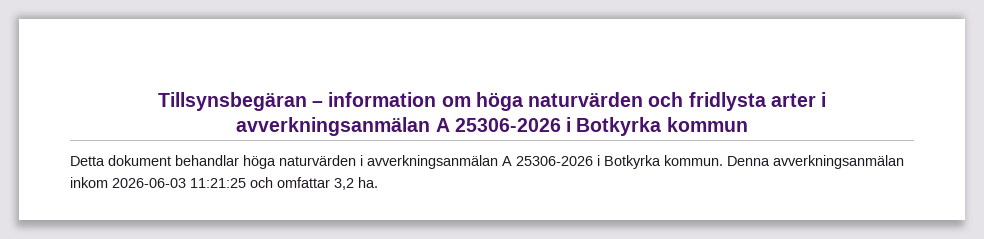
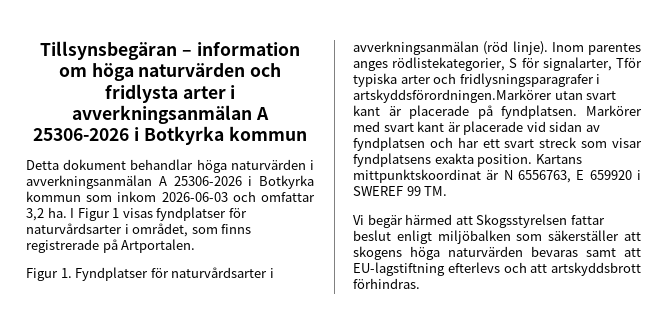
[664,155,904,169] kommun. Denna avverkningsanmälan -> [26,191,113,202] kommun som
[190,178,246,188] 11:21:25 -> (228, 197) none
(378, 182) none -> [70,207,247,221] [26,223,252,237] [26,239,196,253] [26,267,274,281] [353,41,641,55] [353,57,642,71] [353,73,601,87] [353,89,617,103] [353,105,642,119] [353,121,600,135] [353,137,642,151] [353,153,582,167] [353,169,641,183] [353,186,448,196] [353,214,605,228] [353,230,641,244] [353,246,641,260] [353,262,641,276] [353,278,420,289] I Figur 1 visas fyndplatser för naturvårdsarter i området, som finns registrerade på Artportalen. // Figur 1. Fyndplatser för naturvårdsarter i avverkningsanmälan (röd linje). Inom parentes anges rödlistekategorier, S för signalarter, Tför typiska arter och fridlysningsparagrafer i artskyddsförordningen.Markörer utan svart kant är placerade på fyndplatsen. Markörer med svart kant är placerade vid sidan av fyndplatsen och har ett svart streck som visar fyndplatsens exakta position. Kartans mittpunktskoordinat är N 6556763, E 659920 i SWEREF 99 TM. // Vi begär härmed att Skogsstyrelsen fattar beslut enligt miljöbalken som säkerställer att skogens höga naturvärden bevaras samt att EU-lagstiftning efterlevs och att artskyddsbrott förhindras.

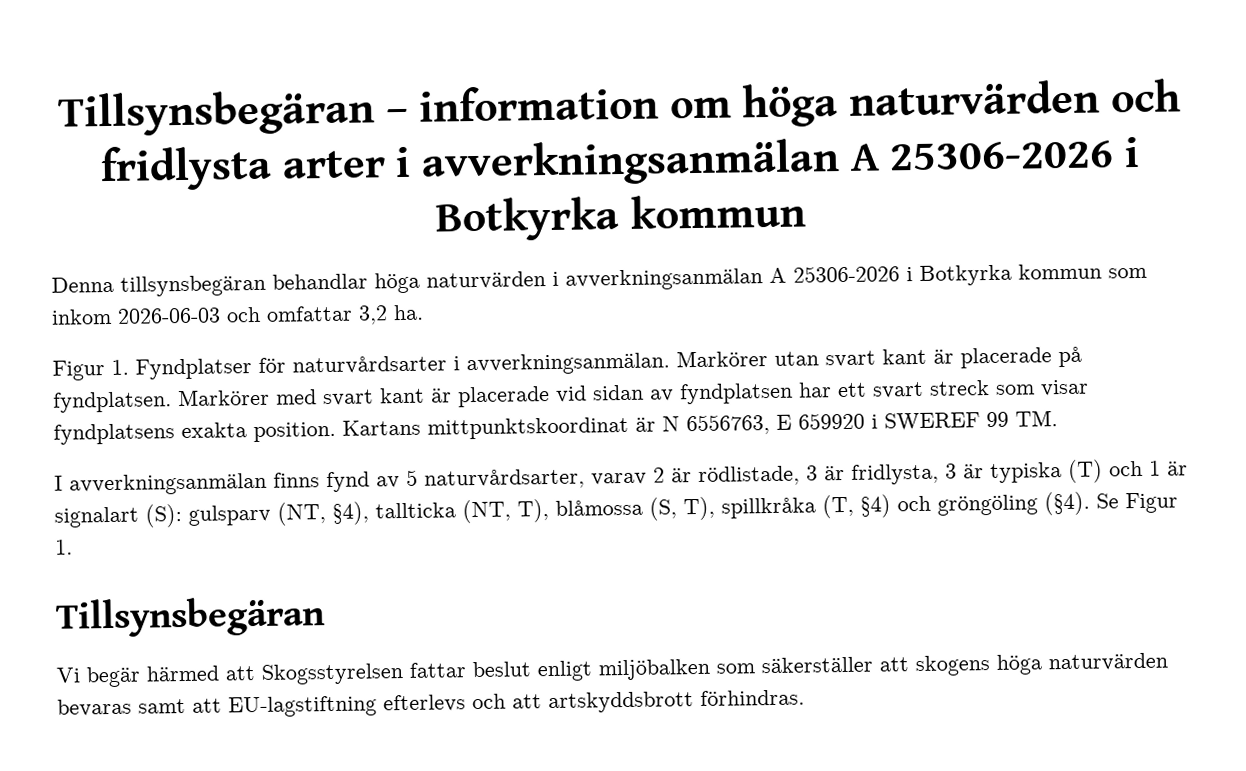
[26,159,127,170] Detta dokument -> [51,274,266,297] Denna tillsynsbegäran
[70,207,247,221] [26,223,252,237] [26,239,196,253] I Figur 1 visas fyndplatser för naturvårdsarter i området, som finns registrerade på Artportalen. -> (424, 312) none
[353,41,641,55] [353,57,642,71] [353,73,601,87] [353,89,552,103] avverkningsanmälan (röd linje). Inom parentes anges rödlistekategorier, S för signalarter, Tför typiska arter och fridlysningsparagrafer i artskyddsförordningen.Markörer -> [466,350,768,376] avverkningsanmälan. Markörer
[429,137,453,148] och -> (793, 393) none
(448, 191) none -> [54,459,1188,496] [54,491,1178,528] [55,539,73,555] [55,596,326,638] // I avverkningsanmälan finns fynd av 5 naturvårdsarter, varav 2 är rödlistade, 3 är fridlysta, 3 är typiska (T) och 1 är signalart (S): gulsparv (NT, §4), tallticka (NT, T), blåmossa (S, T), spillkråka (T, §4) och gröngöling (§4). Se Figur 1. // Tillsynsbegäran

